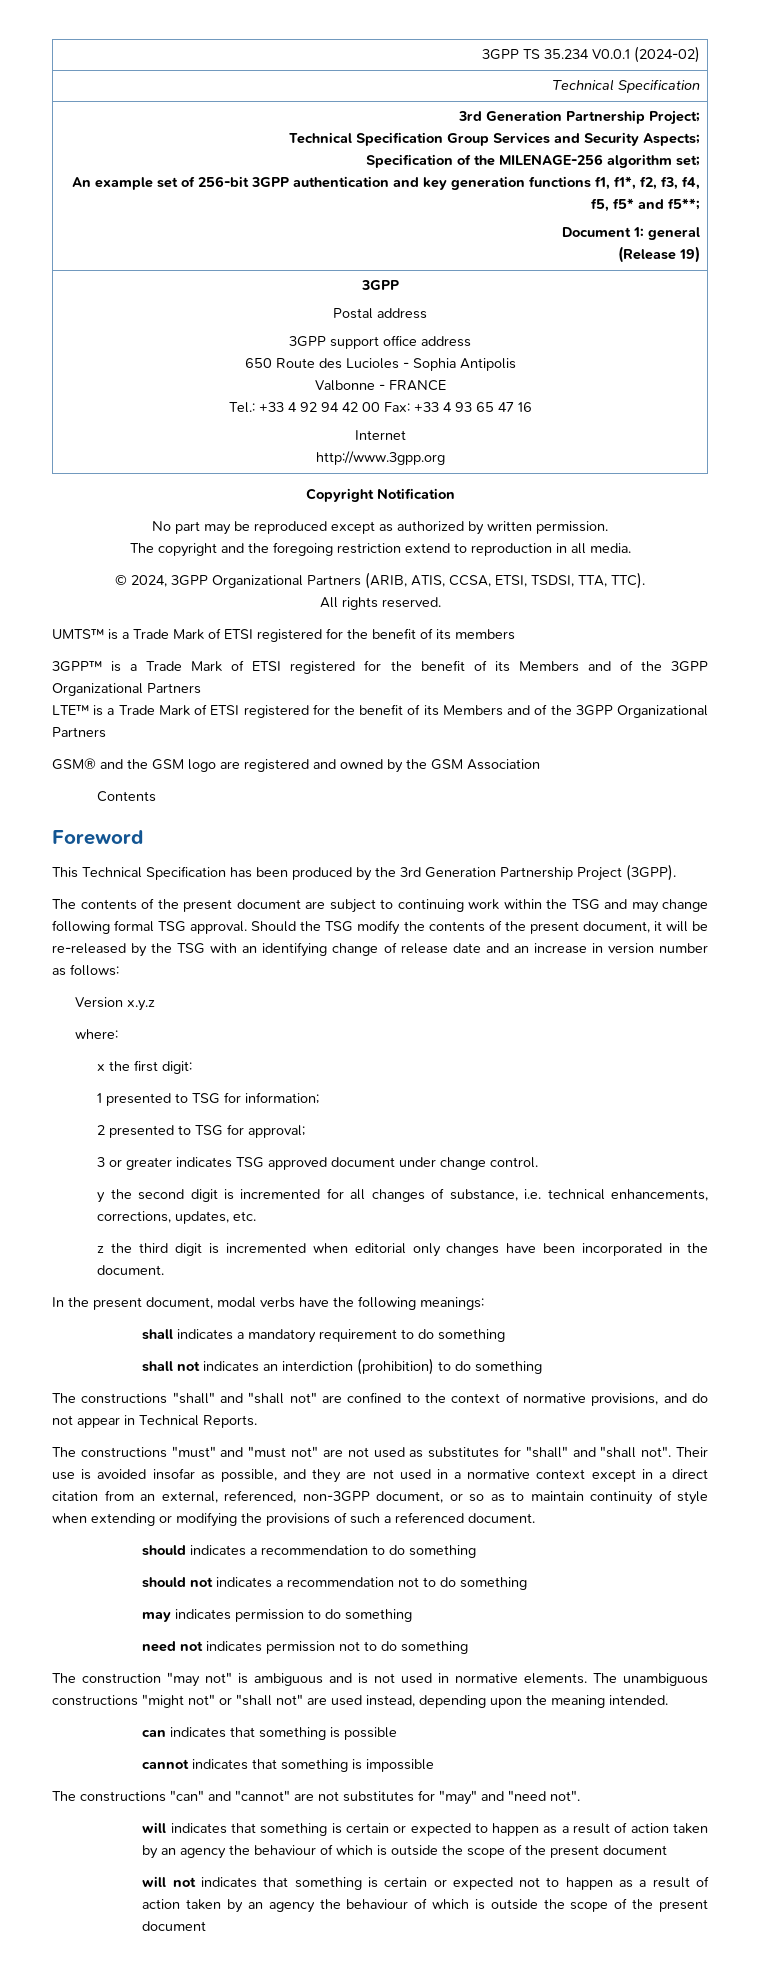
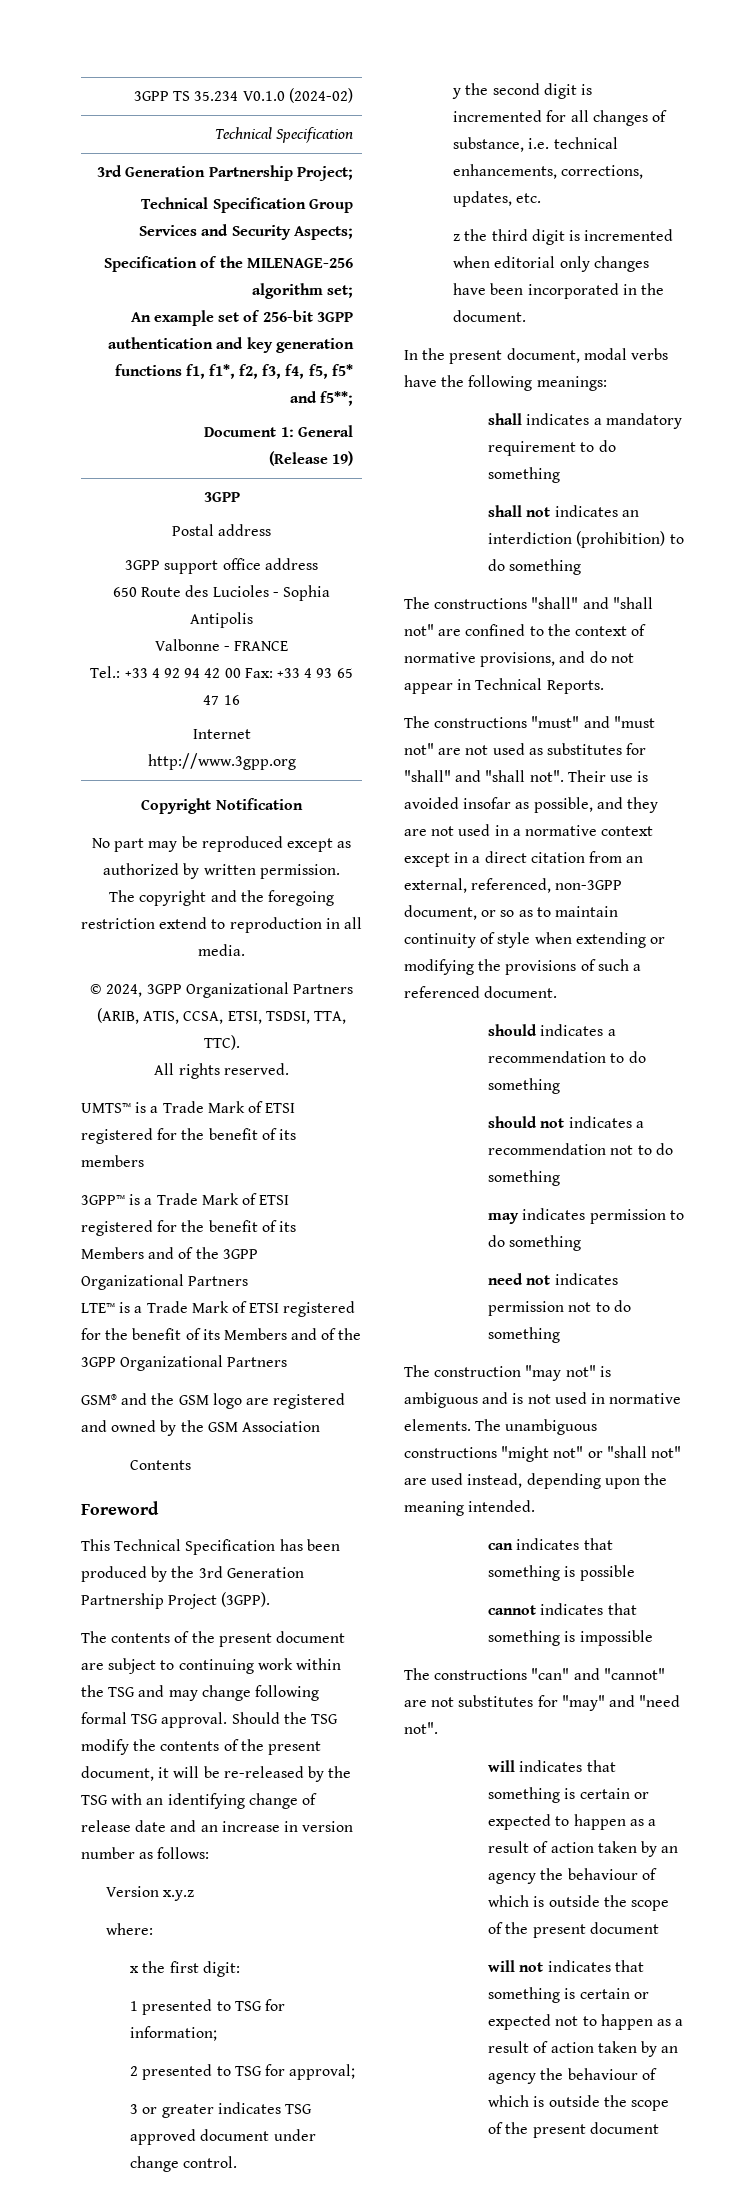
[591,49,630,59] V0.0.1 -> [242,91,285,101] V0.1.0
[647,227,700,240] general -> [297,425,353,437] General

